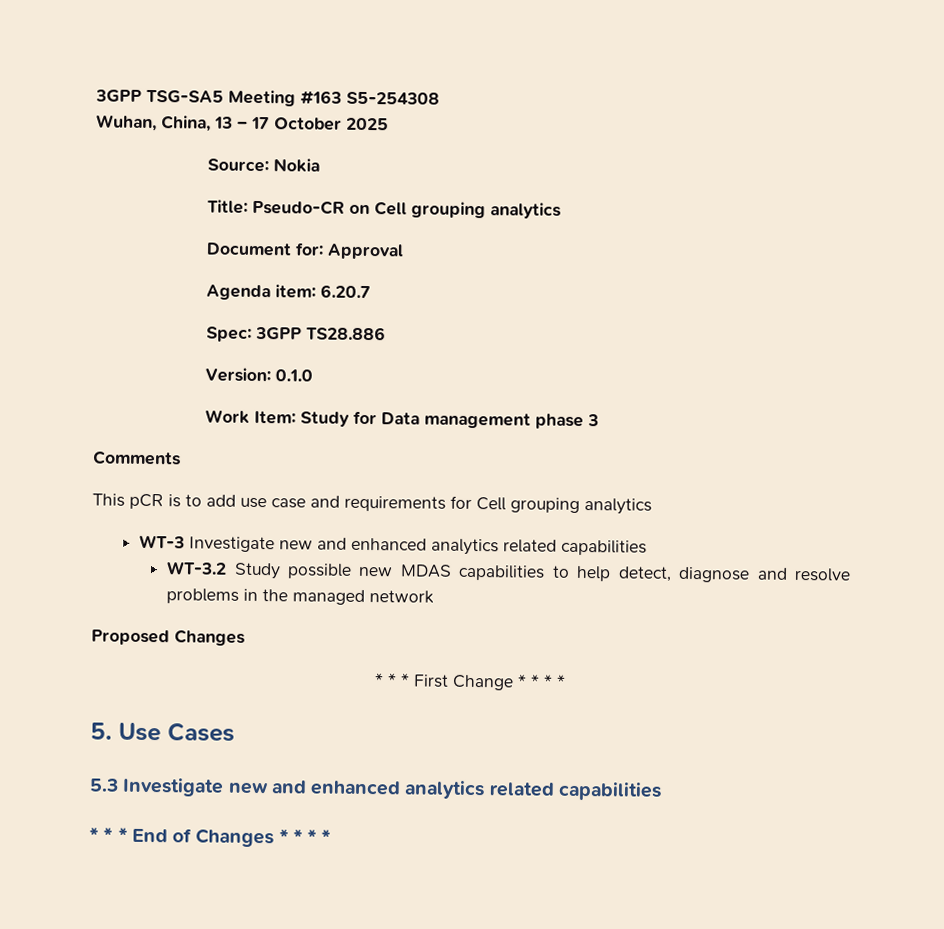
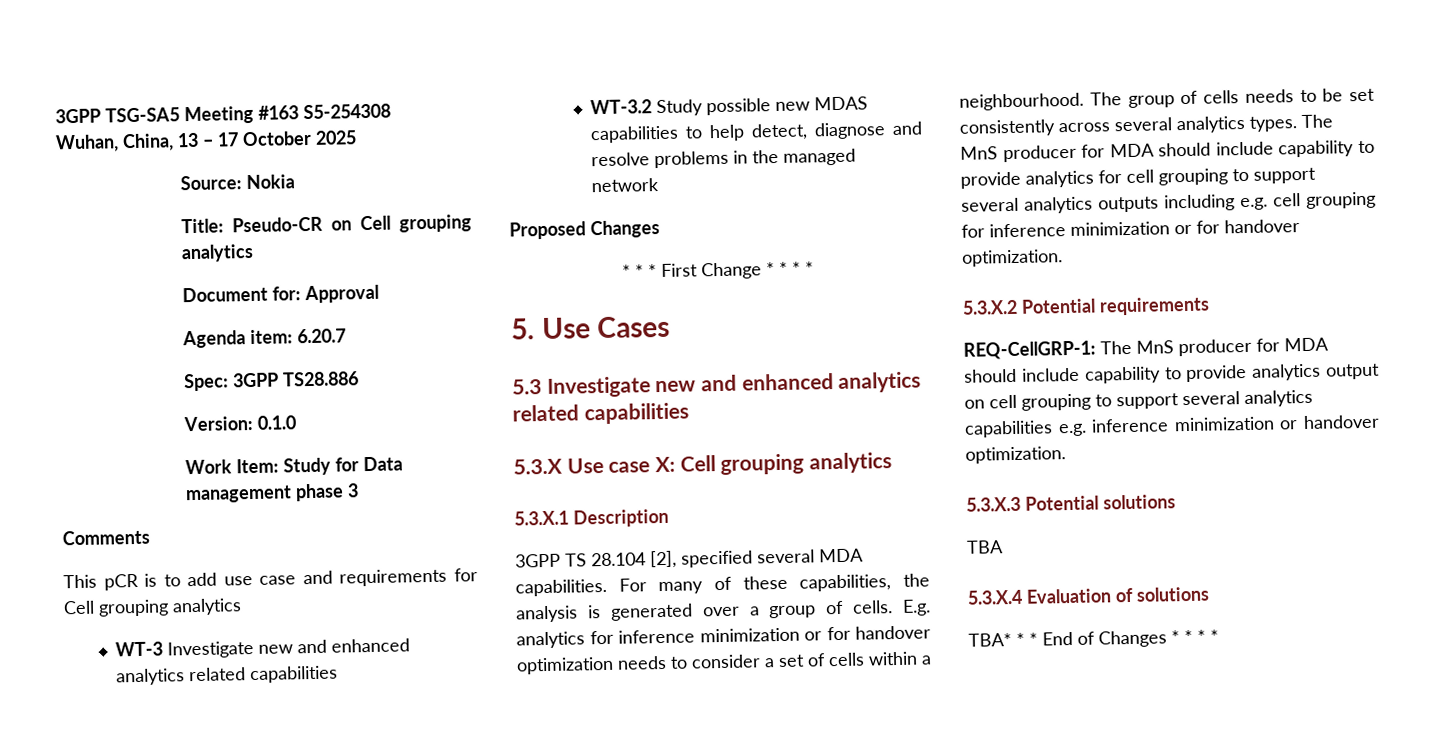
[89,827,99,842] * -> [513,452,893,475] [514,508,669,528] [515,548,864,569] [515,573,930,597] [516,599,931,623] [516,625,931,649] [516,651,932,675] [959,88,1375,111] [959,114,1333,137] [960,140,1375,163] [960,167,1316,189] [961,191,1376,214] [961,219,1300,238] [961,249,1063,267] [962,296,1210,316] [963,337,1329,360] [964,363,1380,384] [964,389,1313,411] [964,414,1380,438] [965,446,1066,464] [966,494,1176,512] [966,540,1004,554] [967,586,1210,605] [968,633,1012,647] 5.3.X Use case X: Cell grouping analytics // 5.3.X.1 Description // 3GPP TS 28.104 [2], specified several MDA capabilities. For many of these capabilities, the analysis is generated over a group of cells. E.g. analytics for inference minimization or for handover optimization needs to consider a set of cells within a neighbourhood. The group of cells needs to be set consistently across several analytics types. The MnS producer for MDA should include capability to provide analytics for cell grouping to support several analytics outputs including e.g. cell grouping for inference minimization or for handover optimization. // 5.3.X.2 Potential requirements // REQ-CellGRP-1: The MnS producer for MDA should include capability to provide analytics output on cell grouping to support several analytics capabilities e.g. inference minimization or handover optimization. // 5.3.X.3 Potential solutions // TBA // 5.3.X.4 Evaluation of solutions // TBA*

